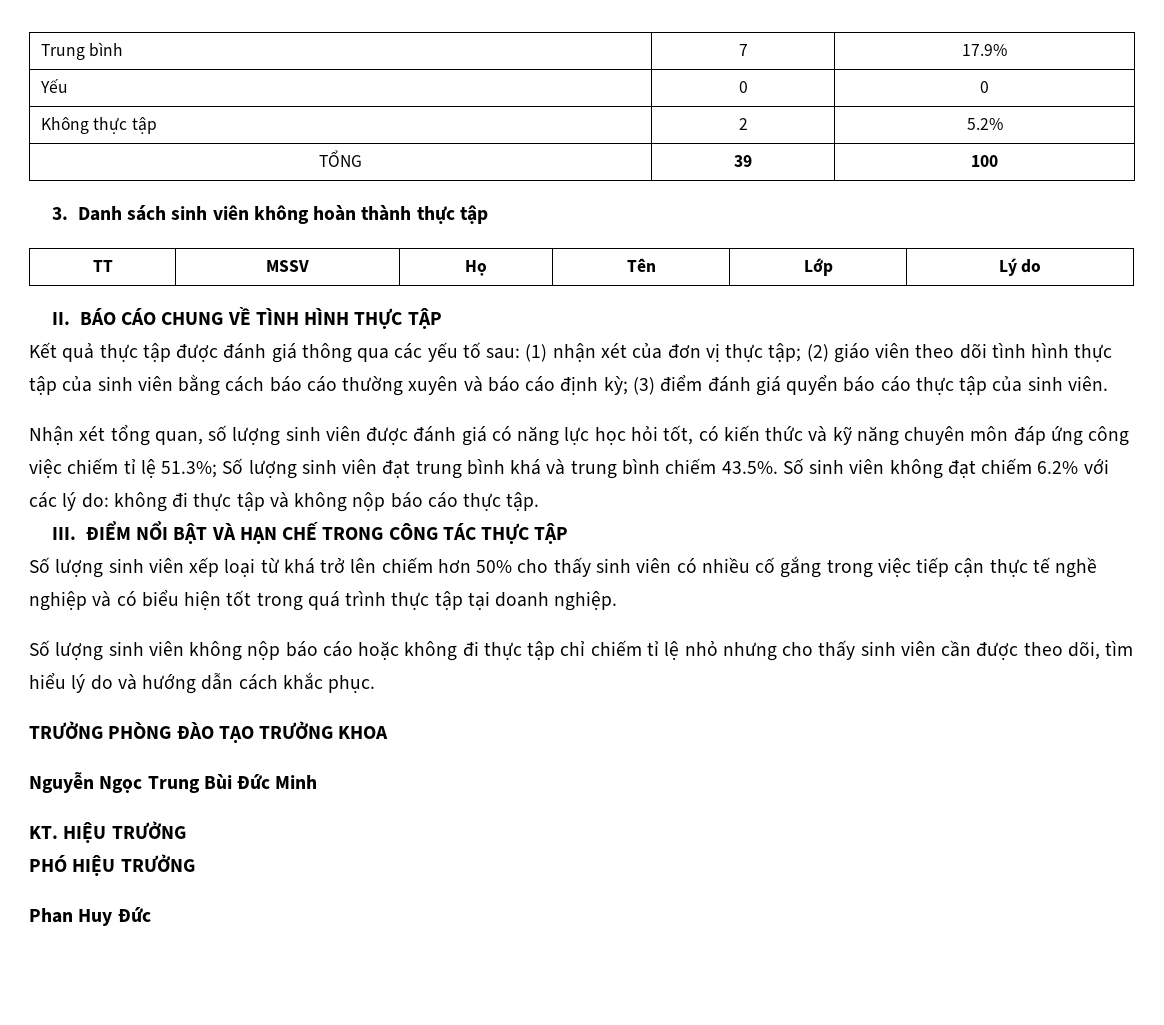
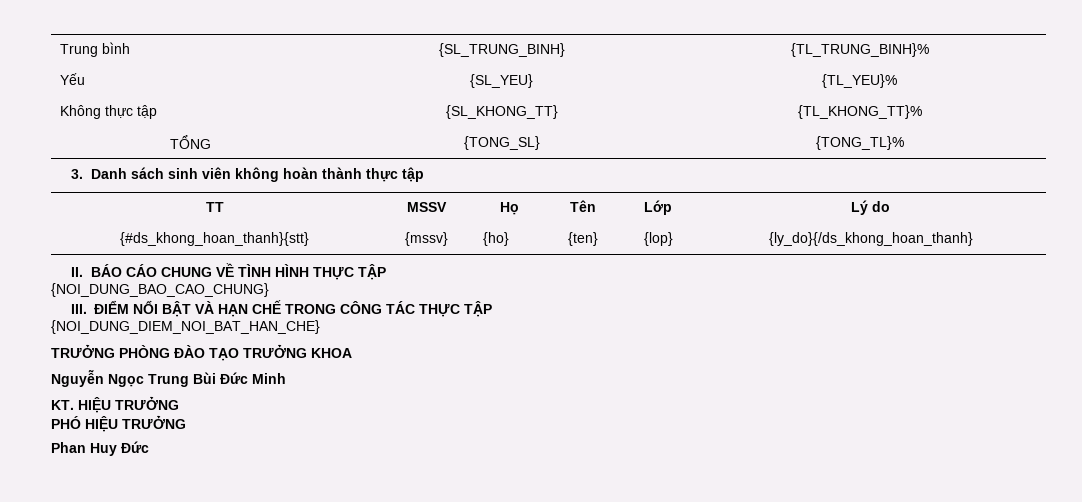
[738,44,748,56] [962,44,1007,56] 7 | 17.9% -> [438,43,565,57] [790,43,929,57] {SL_TRUNG_BINH} | {TL_TRUNG_BINH}%
[738,81,748,93] [980,81,989,93] 0 | 0 -> [470,74,533,88] [822,74,898,88] {SL_YEU} | {TL_YEU}%
[738,118,748,130] [966,118,1003,130] 2 | 5.2% -> [445,105,558,119] [797,105,922,119] {SL_KHONG_TT} | {TL_KHONG_TT}%
[734,155,752,167] [971,155,998,167] 39 | 100 -> [463,136,540,150] [815,136,904,150] {TONG_SL} | {TONG_TL}%
(1042, 266) none -> [120,232,309,246] [404,232,448,246] [482,232,509,246] [567,232,598,246] [643,232,673,246] [768,232,973,246] // {#ds_khong_hoan_thanh}{stt} | {mssv} | {ho} | {ten} | {lop} | {ly_do}{/ds_khong_hoan_thanh}
[29,342,1113,363] [29,374,1108,396] [29,425,1130,446] [29,458,1109,479] [29,492,540,512] Kết quả thực tập được đánh giá thông qua các yếu tố sau: (1) nhận xét của đơn vị thực tập; (2) giáo viên theo dõi tình hình thực tập của sinh viên bằng cách báo cáo thường xuyên và báo cáo định kỳ; (3) điểm đánh giá quyển báo cáo thực tập của sinh viên. // Nhận xét tổng quan, số lượng sinh viên được đánh giá có năng lực học hỏi tốt, có kiến thức và kỹ năng chuyên môn đáp ứng công việc chiếm tỉ lệ 51.3%; Số lượng sinh viên đạt trung bình khá và trung bình chiếm 43.5%. Số sinh viên không đạt chiếm 6.2% với các lý do: không đi thực tập và không nộp báo cáo thực tập. -> [51,283,269,297] {NOI_DUNG_BAO_CAO_CHUNG}
[29,556,1098,578] [29,590,618,611] [29,640,1134,661] [29,672,376,694] Số lượng sinh viên xếp loại từ khá trở lên chiếm hơn 50% cho thấy sinh viên có nhiều cố gắng trong việc tiếp cận thực tế nghề nghiệp và có biểu hiện tốt trong quá trình thực tập tại doanh nghiệp. // Số lượng sinh viên không nộp báo cáo hoặc không đi thực tập chỉ chiếm tỉ lệ nhỏ nhưng cho thấy sinh viên cần được theo dõi, tìm hiểu lý do và hướng dẫn cách khắc phục. -> [51,320,320,334] {NOI_DUNG_DIEM_NOI_BAT_HAN_CHE}

